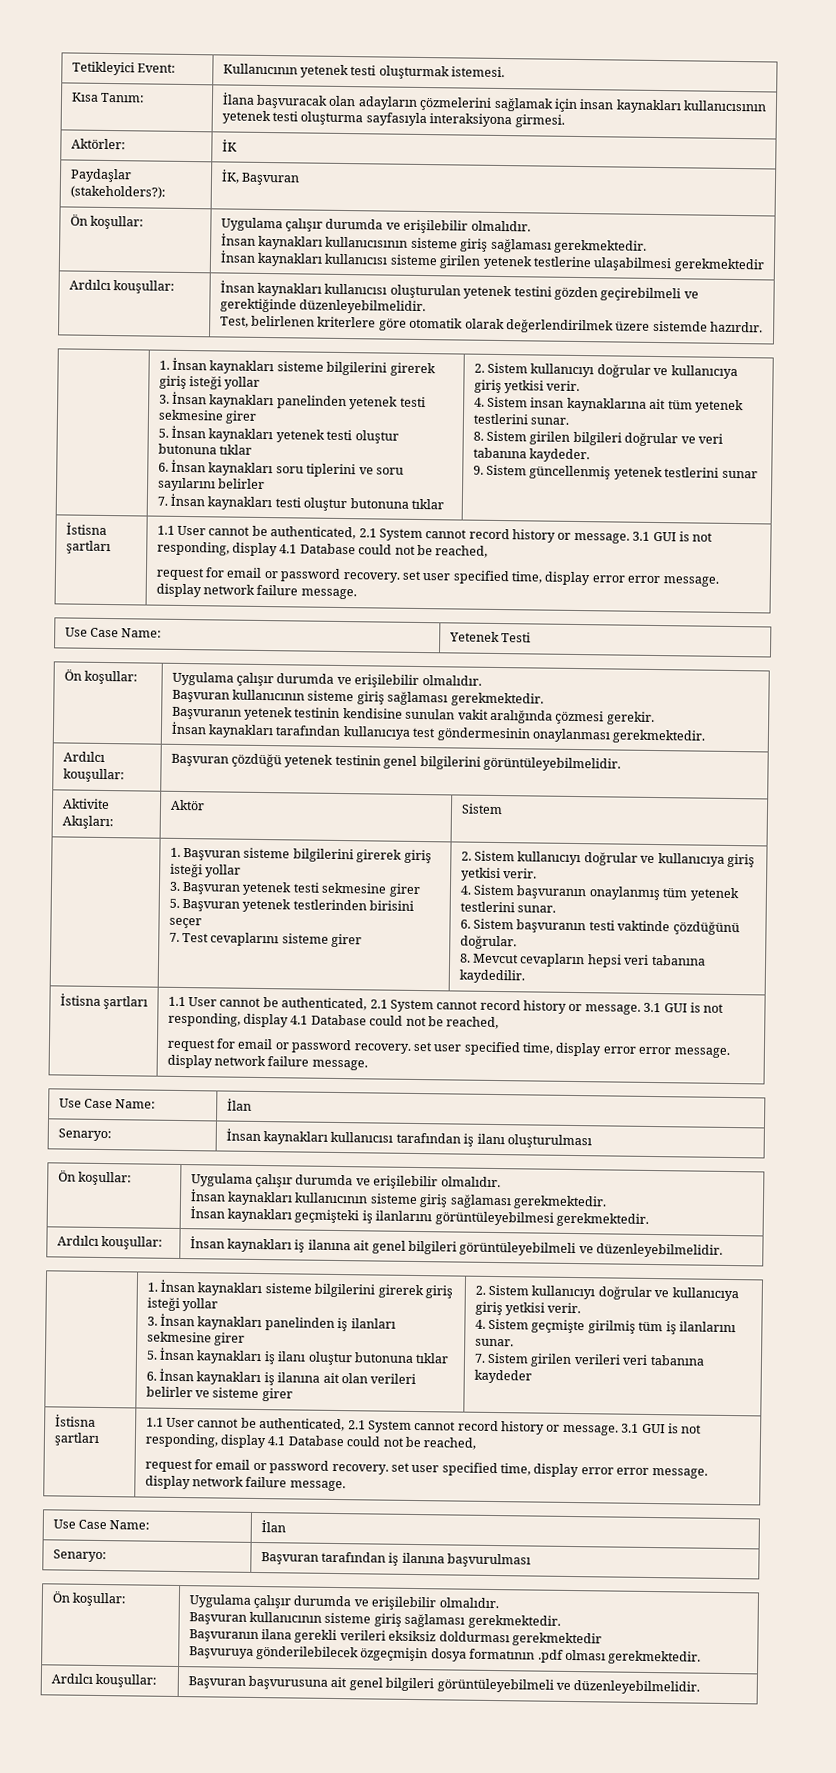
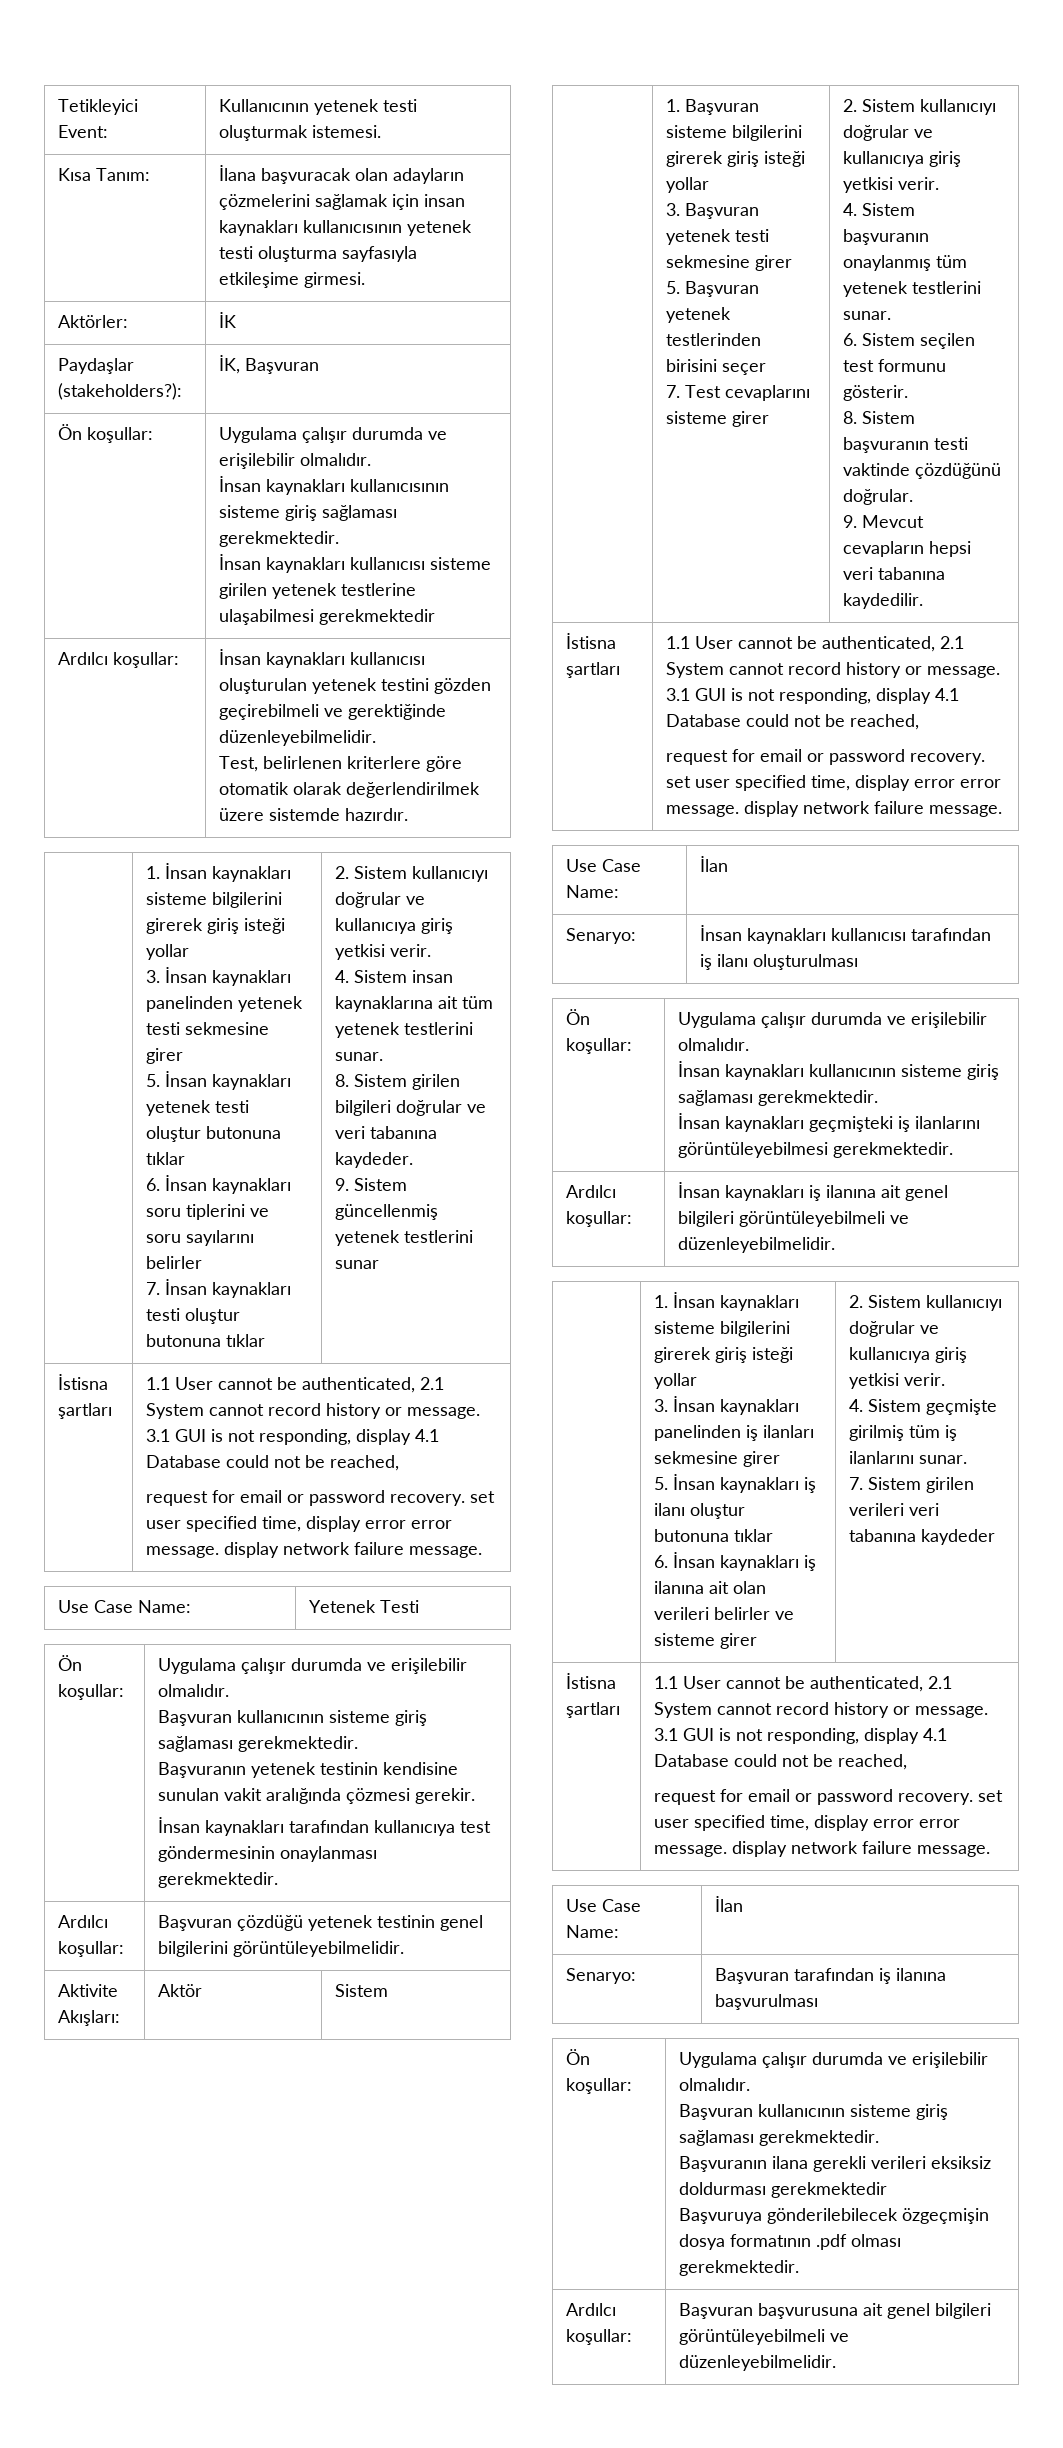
[429,113,513,128] interaksiyona -> [218,272,299,288] etkileşime
[113,280,176,294] kouşullar: -> [112,652,179,668] koşullar:
[62,768,125,783] kouşullar: -> [57,1941,124,1957] koşullar:
(515, 924) none -> [919,333,975,349] [842,359,946,372] [842,385,908,401] [842,411,915,424] seçilen test formunu gösterir. // 8. Sistem
[459,953,471,963] 8. -> [842,515,857,528] 9.
[101,1235,164,1250] kouşullar: -> [565,1211,632,1227] koşullar:
[95,1673,158,1688] kouşullar: -> [565,2329,632,2345] koşullar:

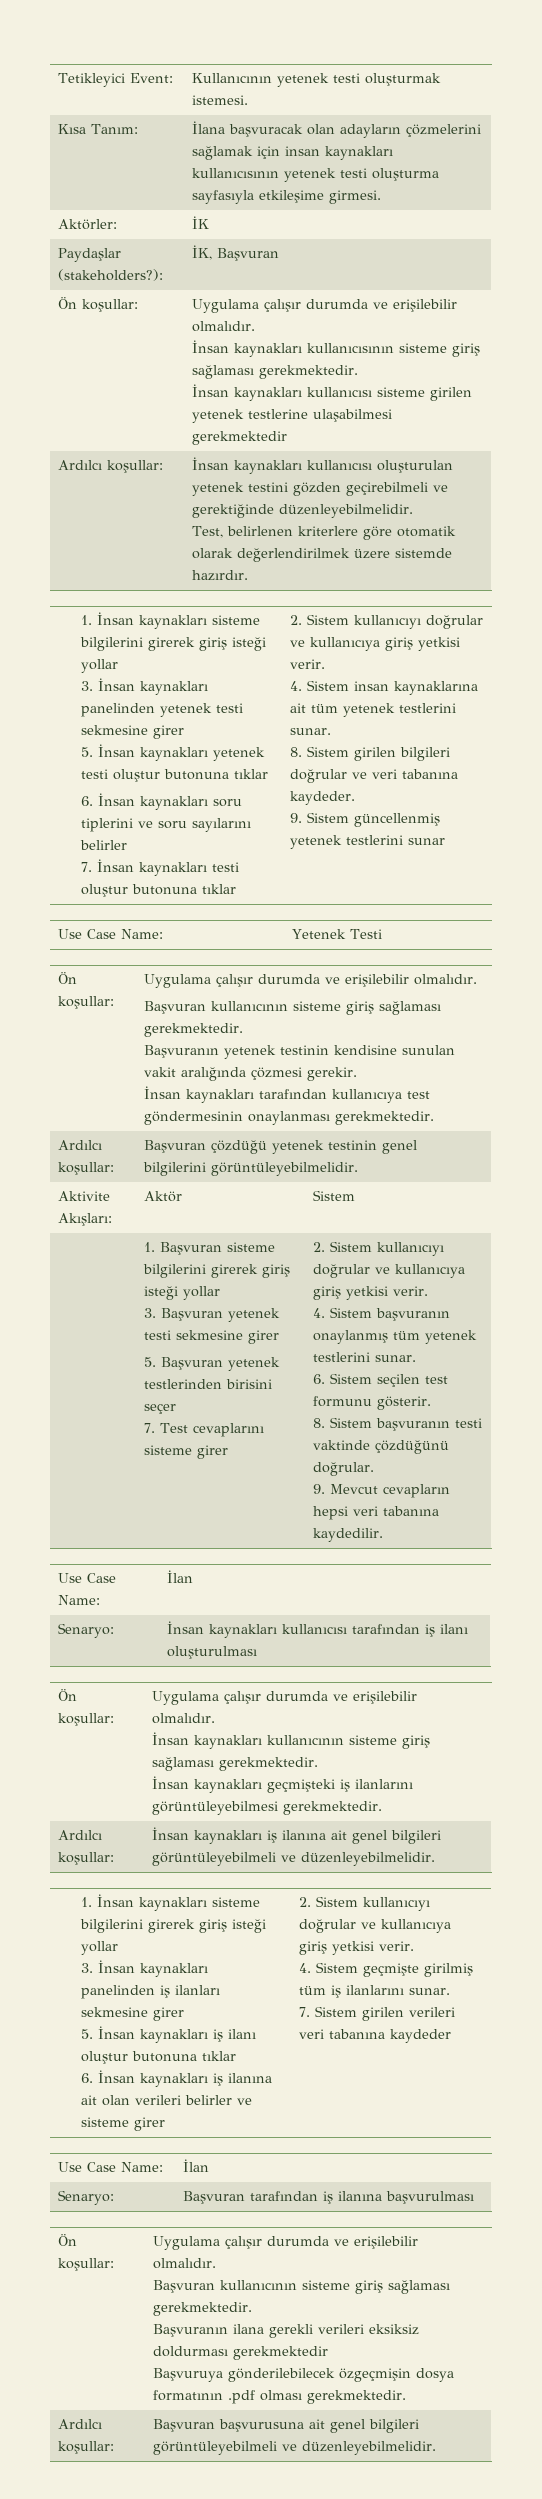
[57,1374,108,1390] [57,1403,112,1419] [145,1377,444,1393] [145,1403,480,1419] [145,1429,439,1445] [145,1455,399,1471] [145,1490,495,1506] [145,1516,452,1532] [145,1542,482,1558] // İstisna şartları | 1.1 User cannot be authenticated, 2.1 System cannot record history or message. 3.1 GUI is not responding, display 4.1 Database could not be reached, // request for email or password recovery. set user specified time, display error error message. display network failure message. -> (446, 841) none
[565,633,616,649] [565,662,620,678] [665,636,964,652] [665,662,1000,678] [665,688,959,704] [665,714,919,730] [665,749,985,765] [665,775,1001,791] [665,801,1002,817] // İstisna şartları | 1.1 User cannot be authenticated, 2.1 System cannot record history or message. 3.1 GUI is not responding, display 4.1 Database could not be reached, // request for email or password recovery. set user specified time, display error error message. display network failure message. -> (384, 1535) none
[565,1673,616,1689] [565,1702,620,1718] [653,1676,952,1692] [653,1702,988,1718] [653,1728,947,1744] [653,1754,907,1770] [653,1789,1003,1805] [653,1815,960,1831] [653,1841,990,1857] // İstisna şartları | 1.1 User cannot be authenticated, 2.1 System cannot record history or message. 3.1 GUI is not responding, display 4.1 Database could not be reached, // request for email or password recovery. set user specified time, display error error message. display network failure message. -> (452, 2036) none

